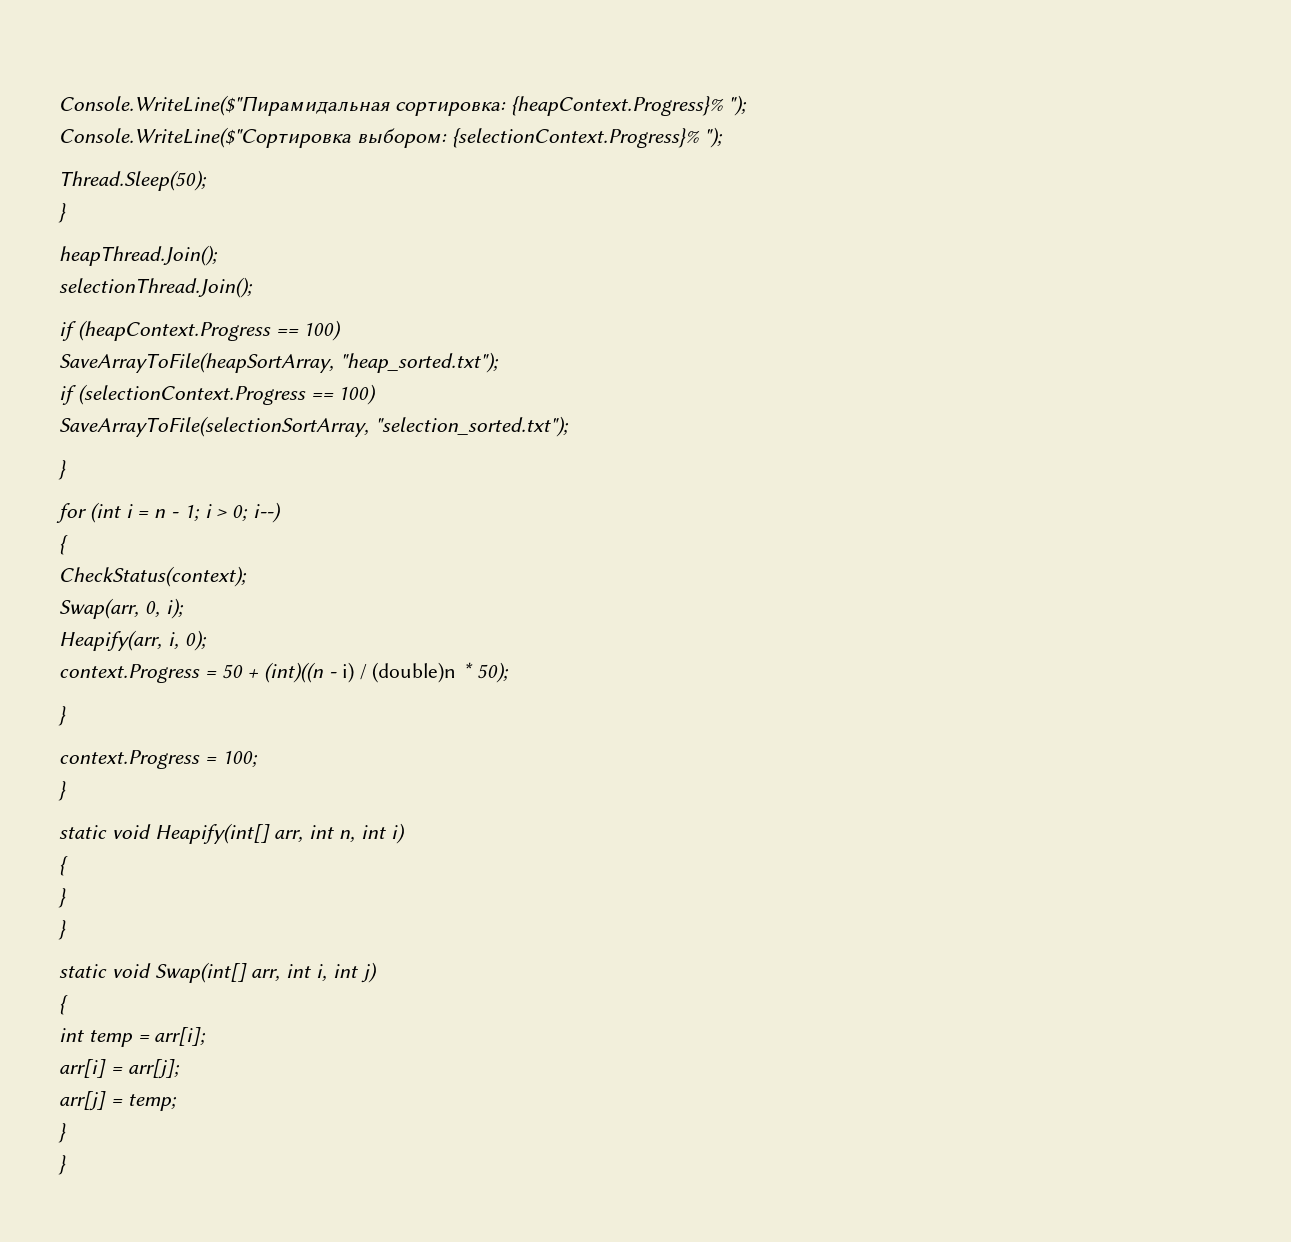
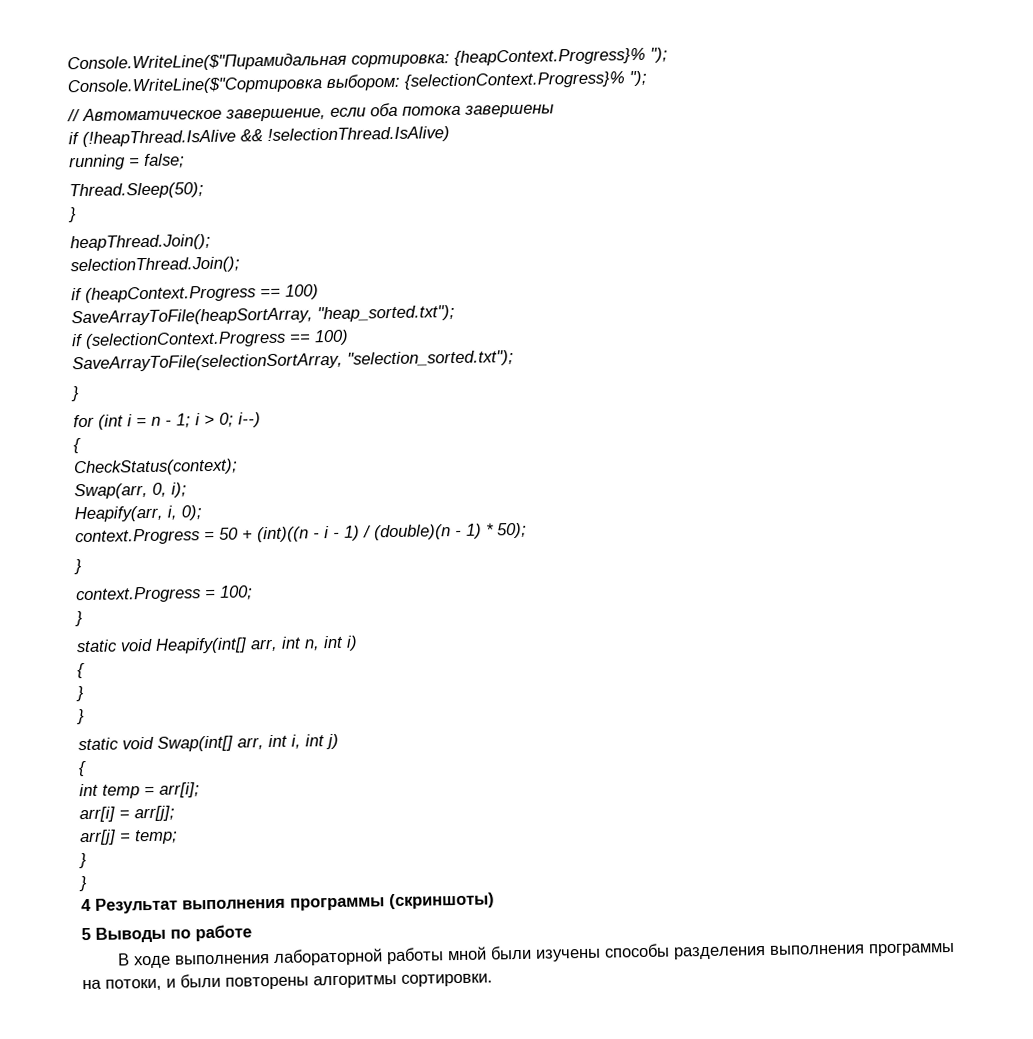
(724, 137) none -> [67,102,554,122] [68,126,450,147] [69,153,185,171] // // Автоматическое завершение, если оба потока завершены // if (!heapThread.IsAlive && !selectionThread.IsAlive) // running = false;
[341,662,457,683] i) / (double)n -> [324,523,482,541] i - 1) / (double)(n - 1)
(66, 1165) none -> [81,892,495,914] [81,924,252,943] [116,942,955,969] [82,973,493,991] // 4 Результат выполнения программы (скриншоты) // 5 Выводы по работе // В ходе выполнения лабораторной работы мной были изучены способы разделения выполнения программы на потоки, и были повторены алгоритмы сортировки.

